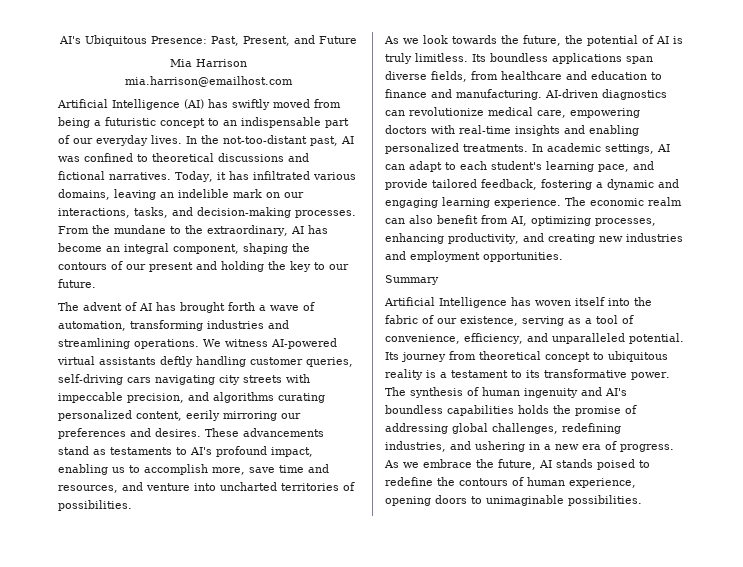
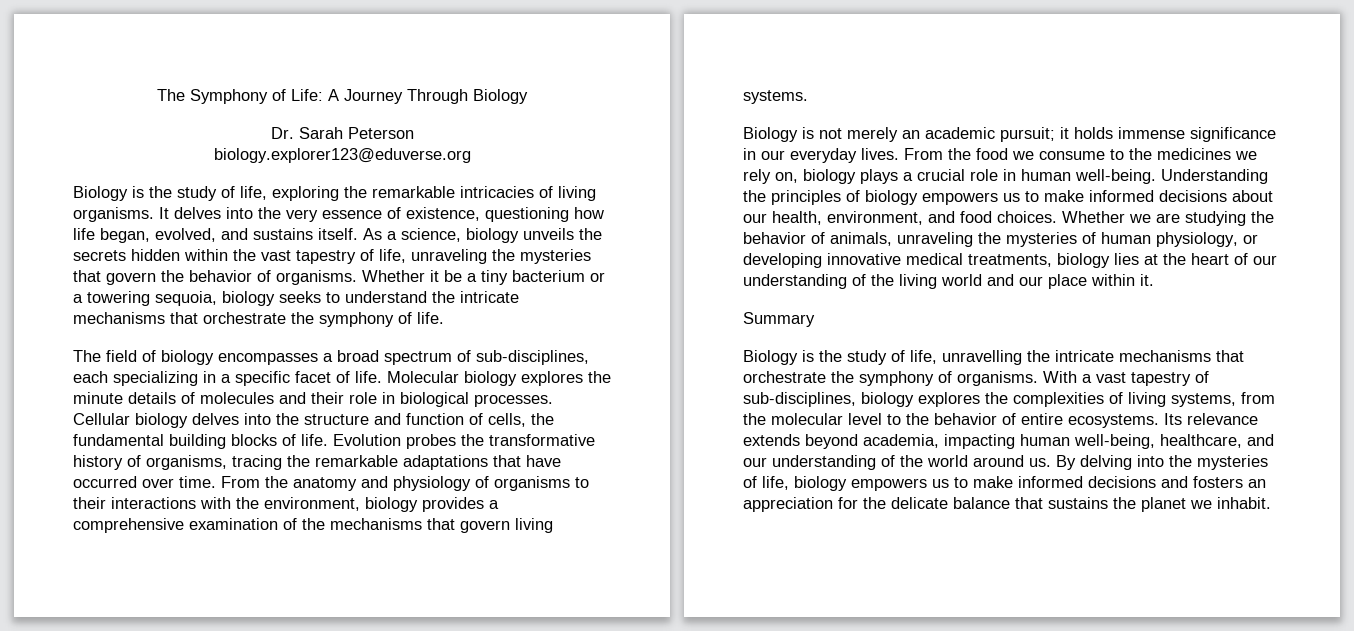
[58,35,357,46] [169,59,247,67] [124,76,293,87] [57,99,341,110] [58,117,349,128] [58,135,354,146] [58,153,309,162] [58,171,356,182] [58,189,304,200] [58,207,356,218] [58,225,328,236] [58,243,310,254] [58,261,349,272] [58,279,96,288] [58,302,315,313] [58,320,289,331] [58,338,337,349] [57,356,353,367] [58,374,310,385] [58,392,325,403] [58,410,301,421] [58,428,324,439] [58,446,313,457] [58,464,329,475] [58,482,355,493] [58,500,132,511] [384,35,683,46] [385,53,653,64] [385,71,662,82] [385,89,667,100] [385,107,640,118] [385,125,639,136] [385,143,670,154] [385,161,654,172] [385,179,679,190] [385,197,682,208] [385,215,656,226] [385,233,683,244] [385,251,563,262] [385,275,439,285] [384,297,652,308] [385,315,634,326] [385,333,684,344] [385,351,668,362] [385,369,670,380] [385,387,627,398] [385,405,637,416] [385,423,621,434] [385,441,674,452] [384,459,650,470] [385,477,636,488] [385,495,642,506] AI's Ubiquitous Presence: Past, Present, and Future // Mia Harrison // mia.harrison@emailhost.com // Artificial Intelligence (AI) has swiftly moved from being a futuristic concept to an indispensable part of our everyday lives. In the not-too-distant past, AI was confined to theoretical discussions and fictional narratives. Today, it has infiltrated various domains, leaving an indelible mark on our interactions, tasks, and decision-making processes. From the mundane to the extraordinary, AI has become an integral component, shaping the contours of our present and holding the key to our future. // The advent of AI has brought forth a wave of automation, transforming industries and streamlining operations. We witness AI-powered virtual assistants deftly handling customer queries, self-driving cars navigating city streets with impeccable precision, and algorithms curating personalized content, eerily mirroring our preferences and desires. These advancements stand as testaments to AI's profound impact, enabling us to accomplish more, save time and resources, and venture into uncharted territories of possibilities. // As we look towards the future, the potential of AI is truly limitless. Its boundless applications span diverse fields, from healthcare and education to finance and manufacturing. AI-driven diagnostics can revolutionize medical care, empowering doctors with real-time insights and enabling personalized treatments. In academic settings, AI can adapt to each student's learning pace, and provide tailored feedback, fostering a dynamic and engaging learning experience. The economic realm can also benefit from AI, optimizing processes, enhancing productivity, and creating new industries and employment opportunities. // Summary // Artificial Intelligence has woven itself into the fabric of our existence, serving as a tool of convenience, efficiency, and unparalleled potential. Its journey from theoretical concept to ubiquitous reality is a testament to its transformative power. The synthesis of human ingenuity and AI's boundless capabilities holds the promise of addressing global challenges, redefining industries, and ushering in a new era of progress. As we embrace the future, AI stands poised to redefine the contours of human experience, opening doors to unimaginable possibilities. -> [157,89,528,104] [270,127,414,139] [213,148,471,163] [73,186,596,201] [73,207,604,222] [73,228,602,243] [73,249,591,264] [73,270,605,285] [73,291,519,306] [73,312,444,327] [73,350,589,365] [73,371,611,386] [73,392,553,407] [73,413,554,428] [73,434,595,449] [73,455,561,470] [73,476,589,491] [73,497,499,512] [73,518,553,533] [743,90,808,104] [743,127,1276,142] [743,148,1257,163] [743,169,1268,184] [743,190,1273,205] [743,211,1274,226] [743,232,1258,247] [743,253,1277,268] [743,274,1154,289] [743,312,815,327] [743,350,1244,365] [743,371,1209,386] [743,392,1275,407] [743,413,1258,428] [743,434,1274,449] [743,455,1268,470] [743,476,1266,491] [743,497,1271,512] The Symphony of Life: A Journey Through Biology // Dr. Sarah Peterson // biology.explorer123@eduverse.org // Biology is the study of life, exploring the remarkable intricacies of living organisms. It delves into the very essence of existence, questioning how life began, evolved, and sustains itself. As a science, biology unveils the secrets hidden within the vast tapestry of life, unraveling the mysteries that govern the behavior of organisms. Whether it be a tiny bacterium or a towering sequoia, biology seeks to understand the intricate mechanisms that orchestrate the symphony of life. // The field of biology encompasses a broad spectrum of sub-disciplines, each specializing in a specific facet of life. Molecular biology explores the minute details of molecules and their role in biological processes. Cellular biology delves into the structure and function of cells, the fundamental building blocks of life. Evolution probes the transformative history of organisms, tracing the remarkable adaptations that have occurred over time. From the anatomy and physiology of organisms to their interactions with the environment, biology provides a comprehensive examination of the mechanisms that govern living systems. // Biology is not merely an academic pursuit; it holds immense significance in our everyday lives. From the food we consume to the medicines we rely on, biology plays a crucial role in human well-being. Understanding the principles of biology empowers us to make informed decisions about our health, environment, and food choices. Whether we are studying the behavior of animals, unraveling the mysteries of human physiology, or developing innovative medical treatments, biology lies at the heart of our understanding of the living world and our place within it. // Summary // Biology is the study of life, unravelling the intricate mechanisms that orchestrate the symphony of organisms. With a vast tapestry of sub-disciplines, biology explores the complexities of living systems, from the molecular level to the behavior of entire ecosystems. Its relevance extends beyond academia, impacting human well-being, healthcare, and our understanding of the world around us. By delving into the mysteries of life, biology empowers us to make informed decisions and fosters an appreciation for the delicate balance that sustains the planet we inhabit.

